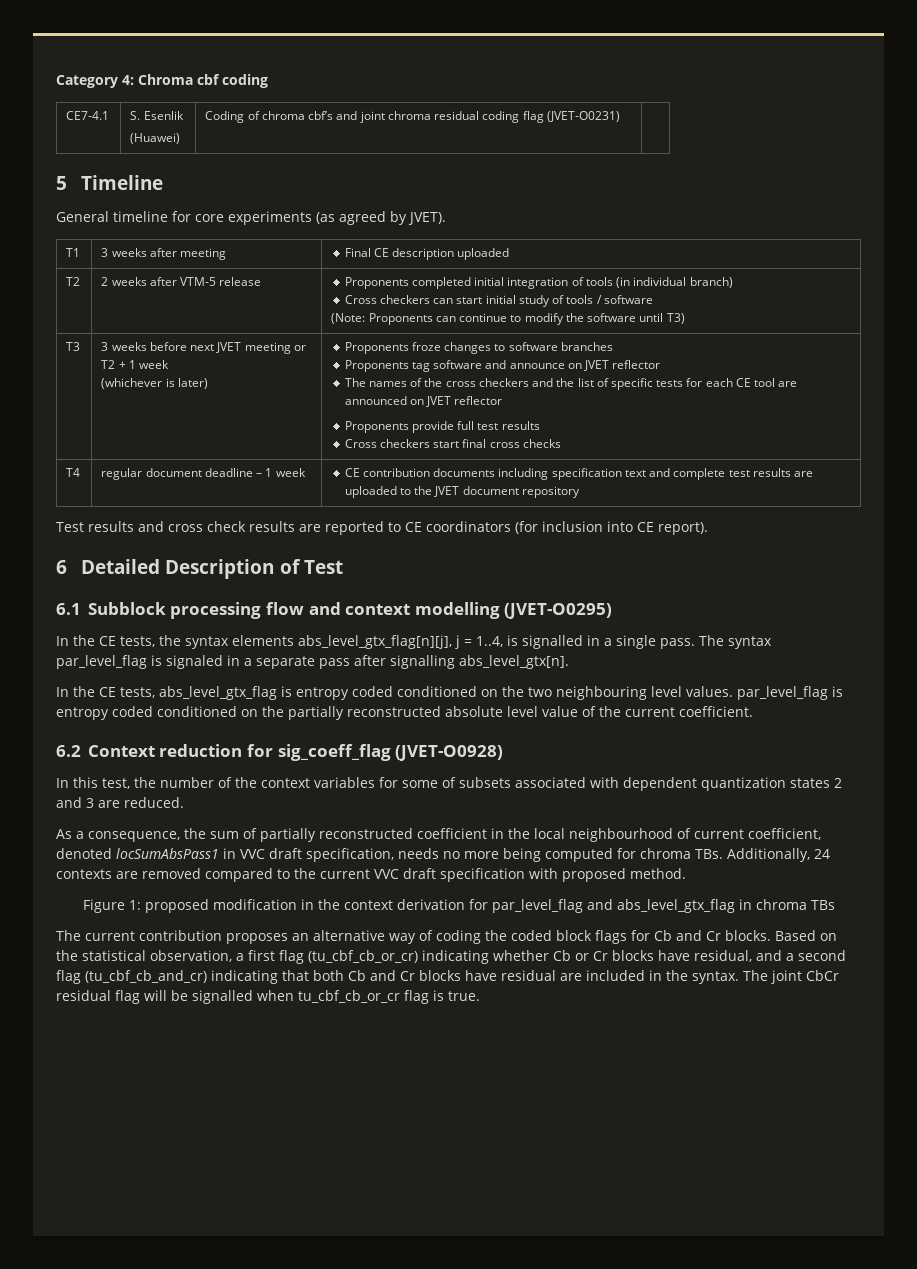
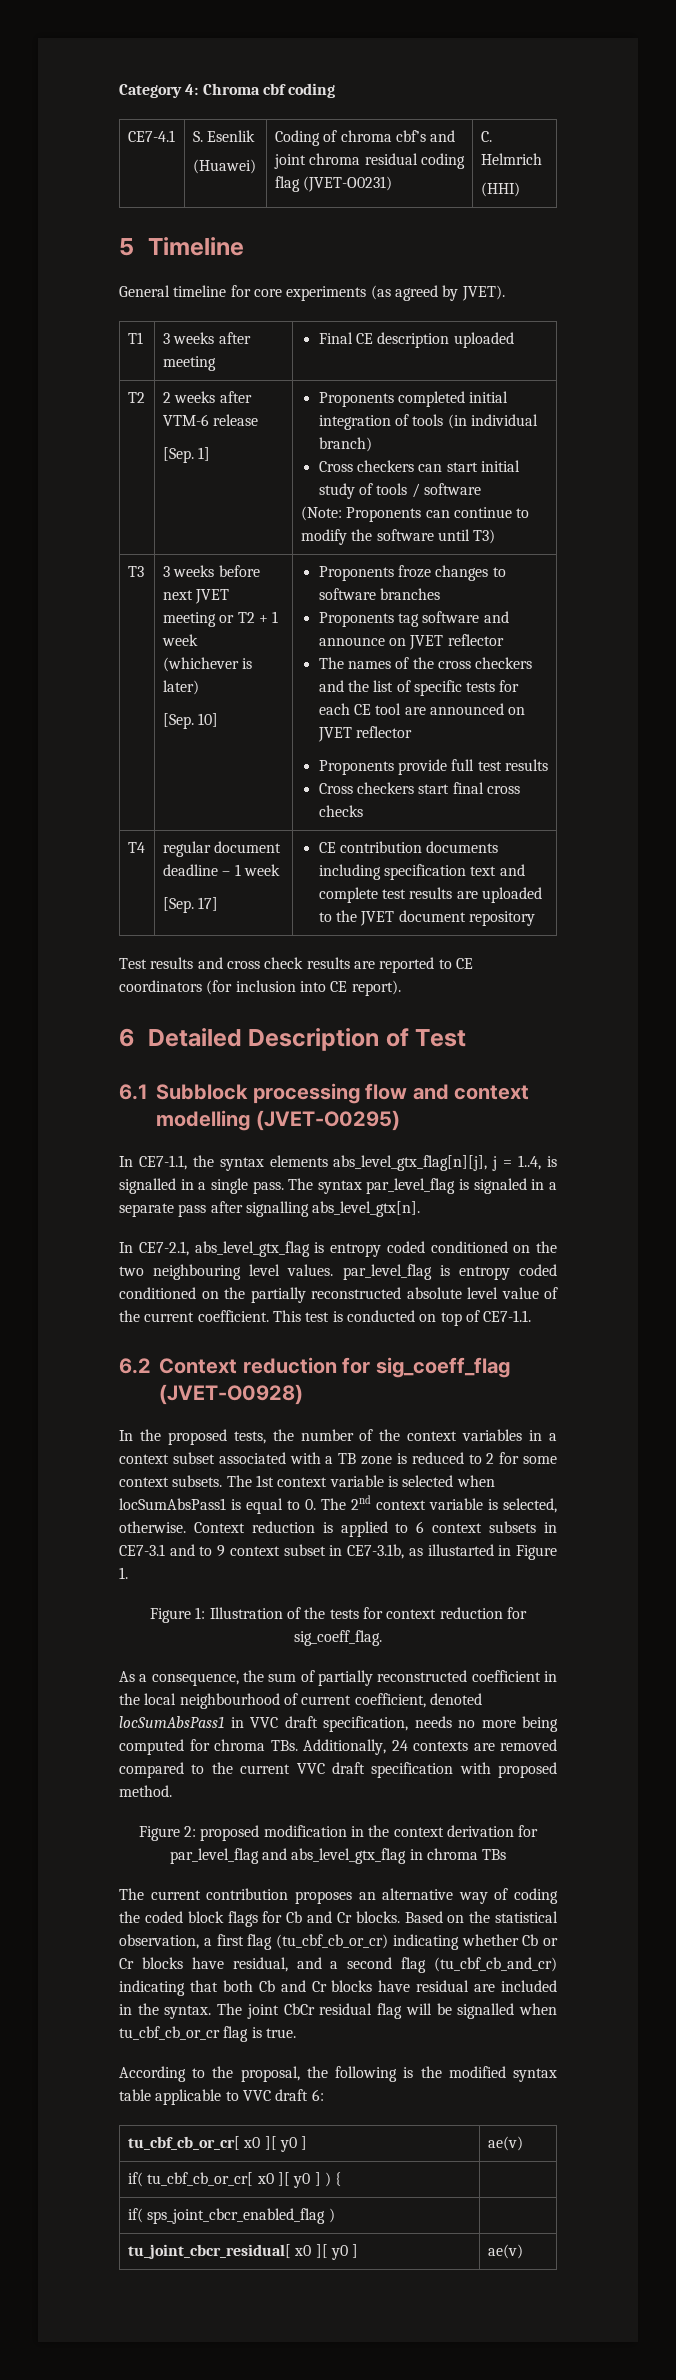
(620, 116) none -> [480,131,492,142] [480,153,542,165] [480,182,520,197] C. Helmrich // (HHI)
[180,277,217,286] VTM-5 -> [162,414,209,426] VTM-6
(262, 281) none -> [162,447,211,463] // [Sep. 1]
(208, 383) none -> [162,713,219,729] // [Sep. 10]
(306, 472) none -> [162,897,219,913] // [Sep. 17]
[73,635,155,647] the CE tests, -> [138,1155,187,1170] CE7-1.1,
[73,686,155,698] the CE tests, -> [138,1241,189,1256] CE7-2.1,
(753, 711) none -> [272,1310,532,1326] This test is conducted on top of CE7-1.1.
[73,777,130,789] this test, -> [139,1429,266,1445] the proposed tests,
[379,777,842,791] [56,797,184,808] for some of subsets associated with dependent quantization states 2 and 3 are reduced. -> [529,1430,558,1441] [119,1452,557,1465] [119,1475,495,1487] [119,1495,557,1514] [119,1521,558,1537] [119,1544,558,1560] [119,1567,128,1579] [150,1607,527,1623] [294,1630,382,1646] in a context subset associated with a TB zone is reduced to 2 for some context subsets. The 1st context variable is selected when locSumAbsPass1 is equal to 0. The 2nd context variable is selected, otherwise. Context reduction is applied to 6 context subsets in CE7-3.1 and to 9 context subset in CE7-3.1b, as illustarted in Figure 1. // Figure 1: Illustration of the tests for context reduction for sig_coeff_flag.
[128,900,141,910] 1: -> [184,1826,197,1837] 2:
(480, 996) none -> [119,2066,557,2082] [119,2089,324,2105] [127,2136,308,2152] [487,2136,523,2151] [127,2172,342,2188] [127,2208,335,2224] [127,2244,359,2260] [487,2244,523,2259] // According to the proposal, the following is the modified syntax table applicable to VVC draft 6: // tu_cbf_cb_or_cr[ x0 ][ y0 ] | ae(v) // if( tu_cbf_cb_or_cr[ x0 ][ y0 ] ) { | // if( sps_joint_cbcr_enabled_flag ) | // tu_joint_cbcr_residual[ x0 ][ y0 ] | ae(v)

